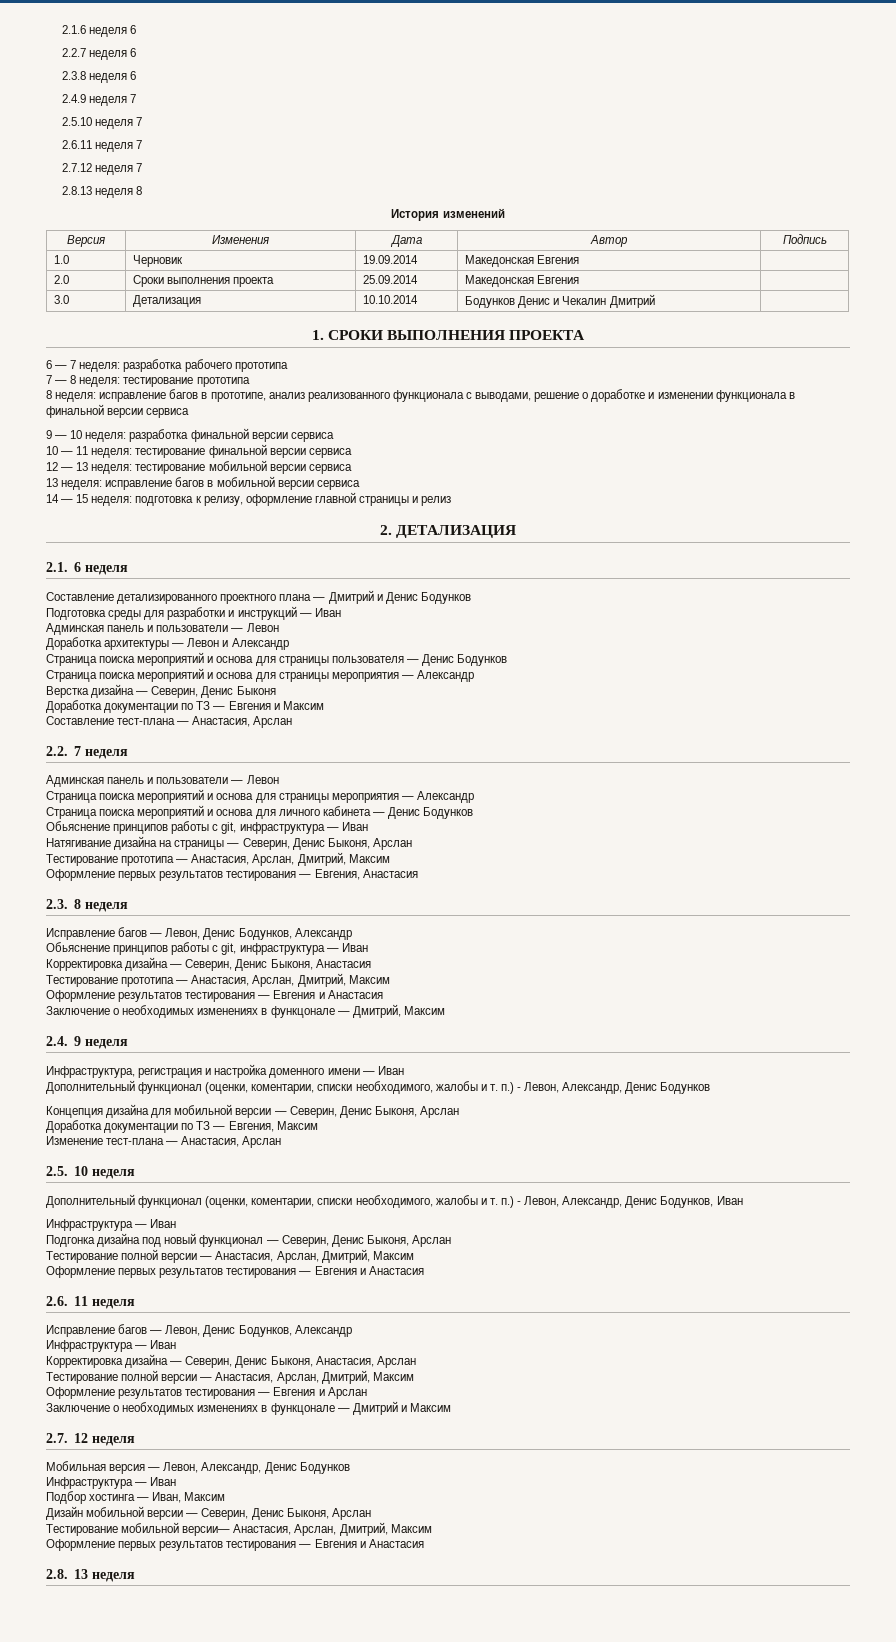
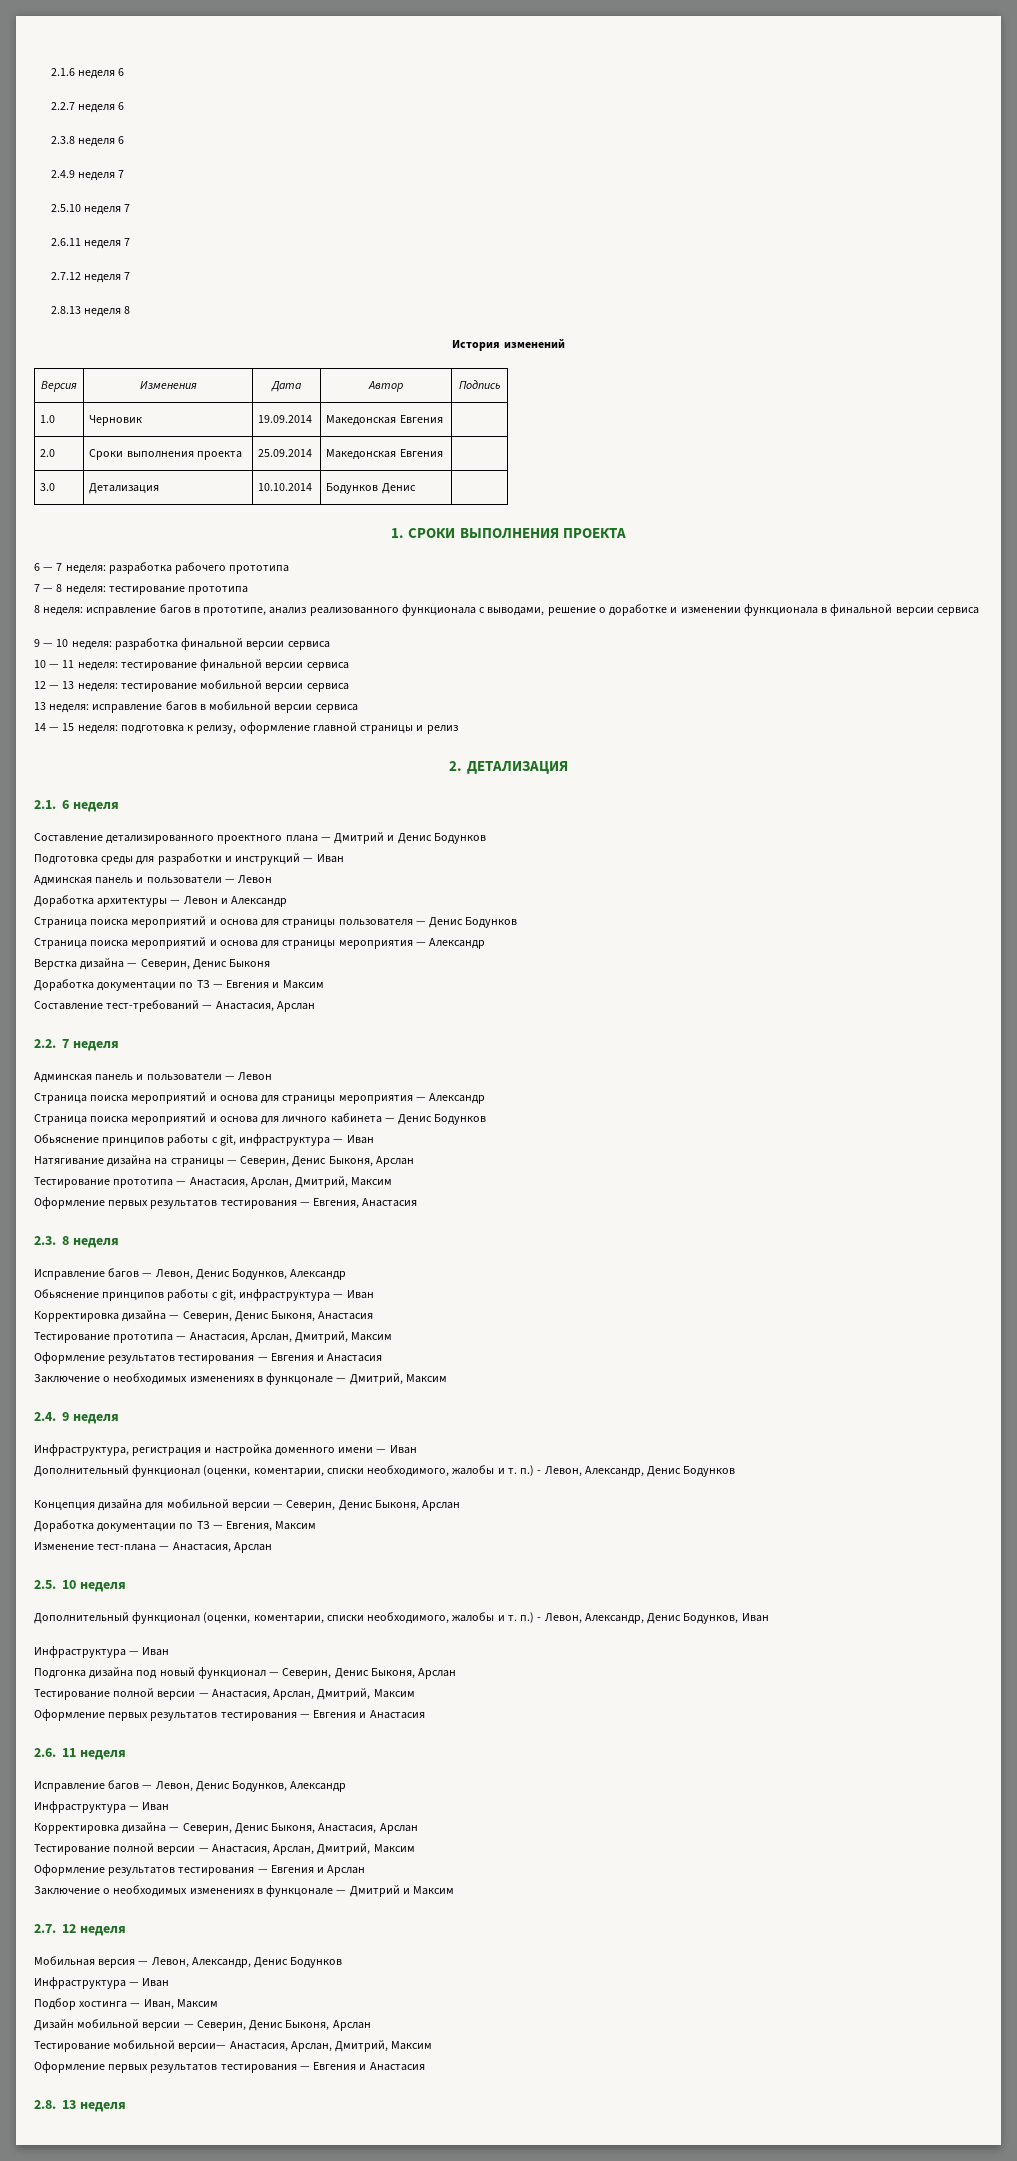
[553,294,655,308] и Чекалин Дмитрий -> (416, 488) none
[117,718,176,725] тест-плана -> [106,1000,200,1012] тест-требований

